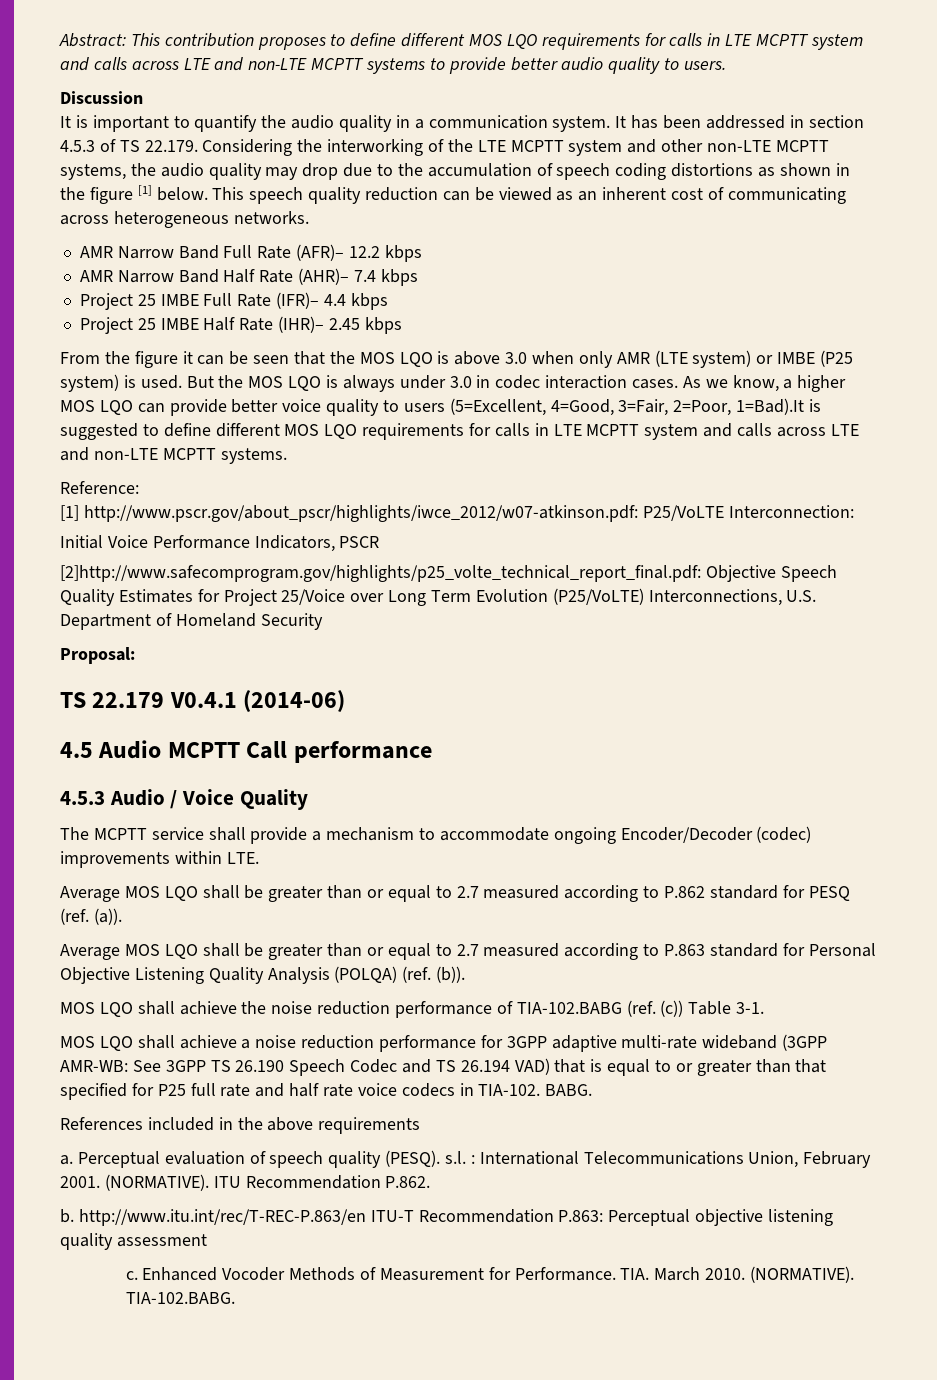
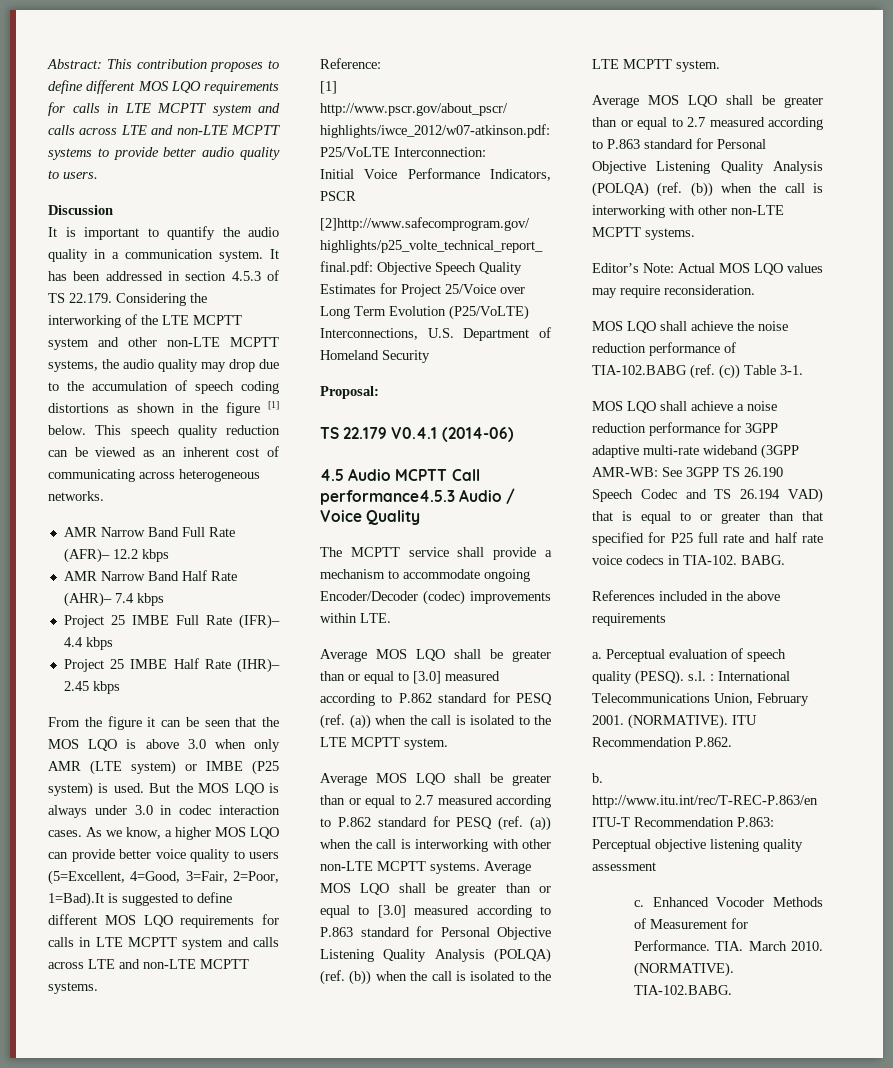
[293,741,432,763] [60,791,105,805] performance // 4.5.3 -> [320,490,455,505] performance4.5.3
(259, 858) none -> [320,649,551,662] [320,671,500,684] [320,692,552,706] [320,714,551,729] [320,737,448,750] // Average MOS LQO shall be greater than or equal to [3.0] measured according to P.862 standard for PESQ (ref. (a)) when the call is isolated to the LTE MCPTT system.
[93,908,122,925] (a)). -> [530,816,551,831] [320,839,551,852] [320,861,531,874] [320,883,551,896] [320,905,551,918] [320,926,551,940] [320,948,551,963] [320,970,551,985] [592,59,720,72] (a)) when the call is interworking with other non-LTE MCPTT systems. Average MOS LQO shall be greater than or equal to [3.0] measured according to P.863 standard for Personal Objective Listening Quality Analysis (POLQA) (ref. (b)) when the call is isolated to the LTE MCPTT system.
[436,966,466,983] (b)). -> [690,182,823,197] [592,205,784,218] [592,227,695,240] [592,263,823,275] [592,285,755,298] (b)) when the call is interworking with other non-LTE MCPTT systems. // Editor’s Note: Actual MOS LQO values may require reconsideration.

